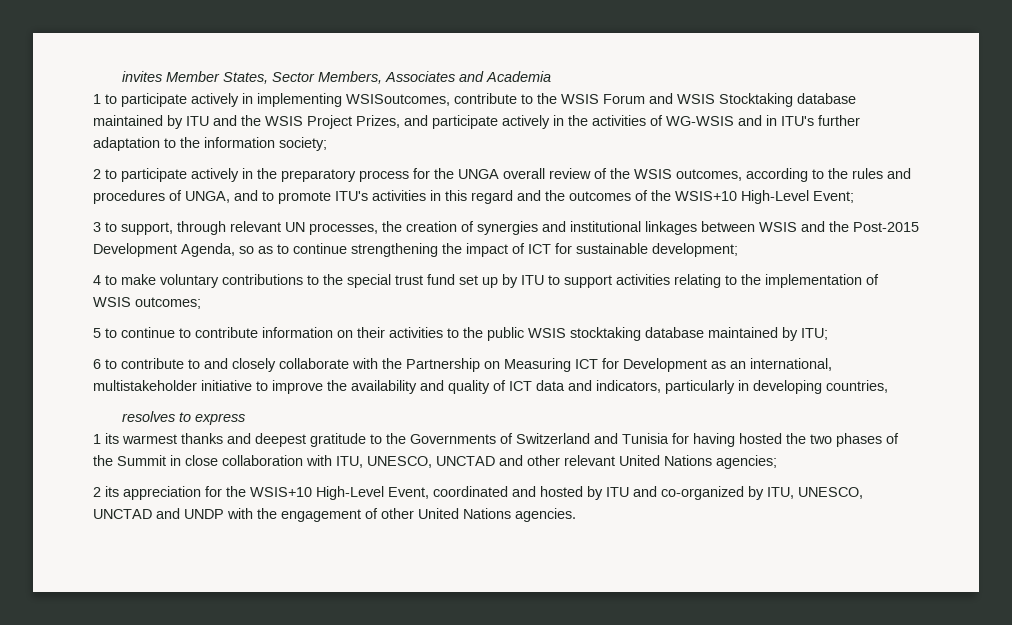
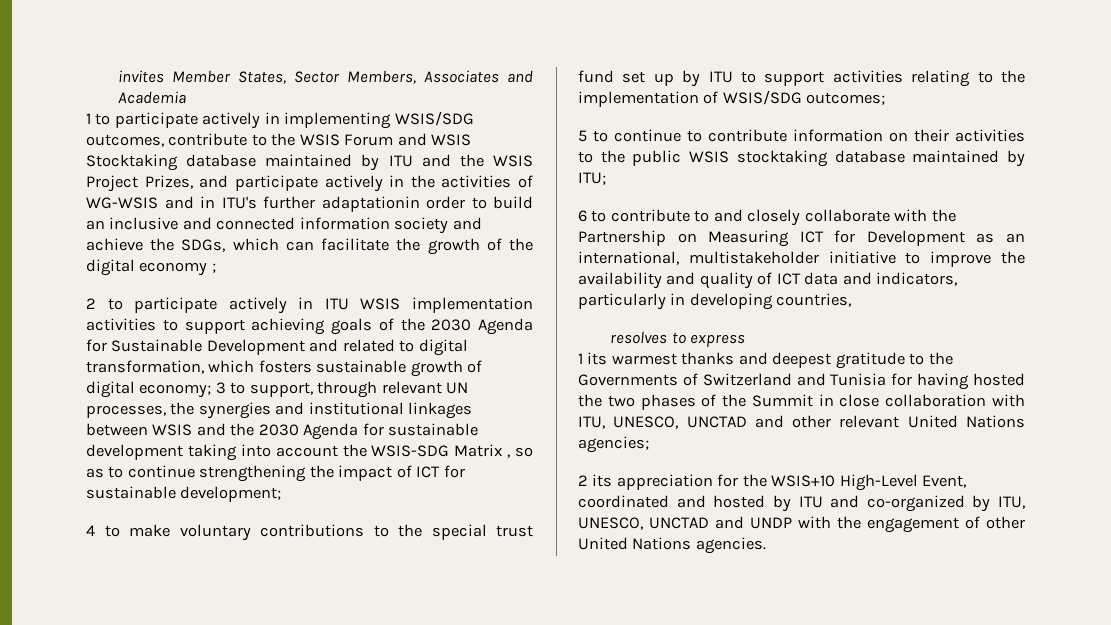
[346,94,450,106] WSISoutcomes, -> [394,111,474,126] [86,134,164,147] WSIS/SDG outcomes,
[93,137,327,151] adaptation to the information society; -> [321,196,533,212] [86,217,482,234] [86,238,533,255] [86,259,216,276] adaptationin order to build an inclusive and connected information society and achieve the SDGs, which can facilitate the growth of the digital economy ;
[257,168,911,182] [93,190,854,204] the preparatory process for the UNGA overall review of the WSIS outcomes, according to the rules and procedures of UNGA, and to promote ITU's activities in this regard and the outcomes of the WSIS+10 High-Level Event; // -> [324,297,533,313] [86,318,533,335] [86,339,468,356] [86,360,483,377] [86,381,212,398] ITU WSIS implementation activities to support achieving goals of the 2030 Agenda for Sustainable Development and related to digital transformation, which fosters sustainable growth of digital economy;
[406,221,474,232] creation of -> (195, 408) none
[853,222,919,232] [93,243,235,257] Post-2015 Development Agenda, -> [258,423,479,440] [86,444,511,461] 2030 Agenda for sustainable development taking into account the WSIS-SDG Matrix ,
[93,297,131,307] WSIS -> [722,90,802,105] WSIS/SDG

